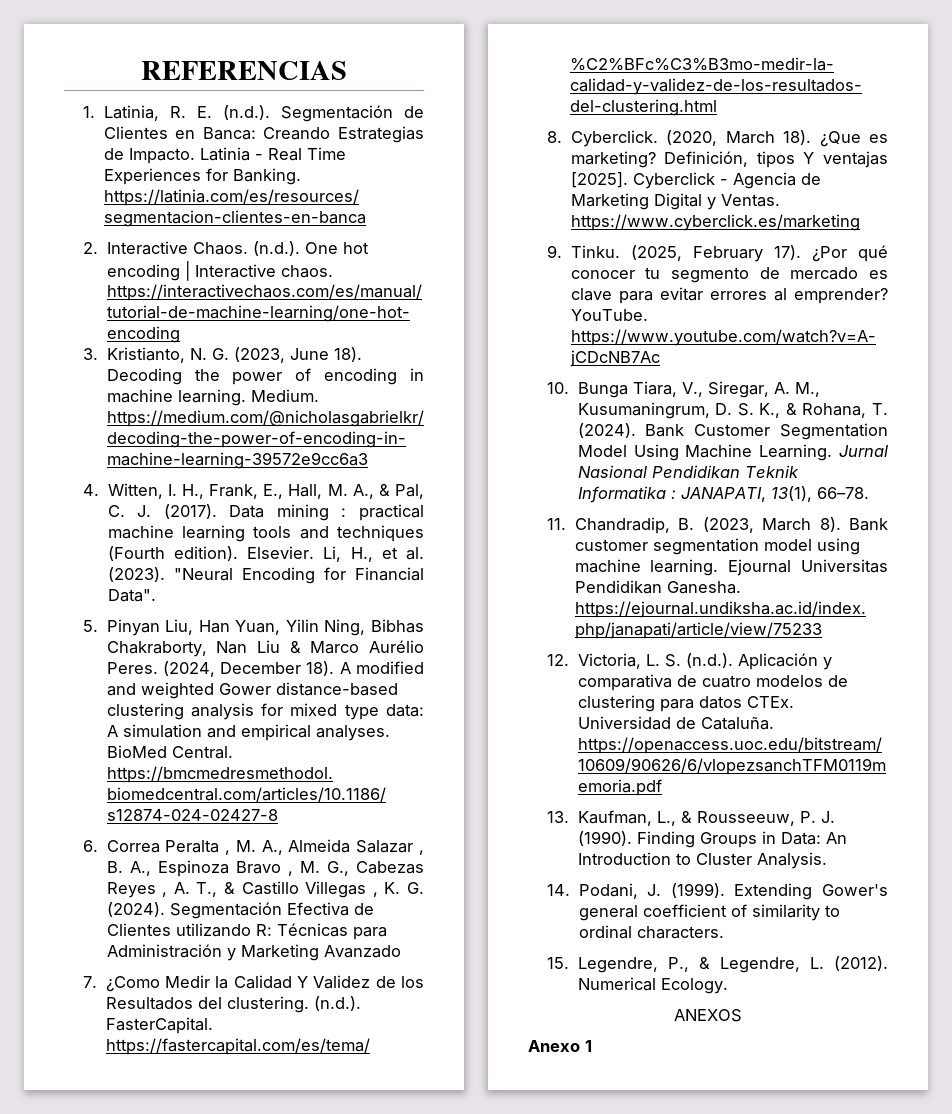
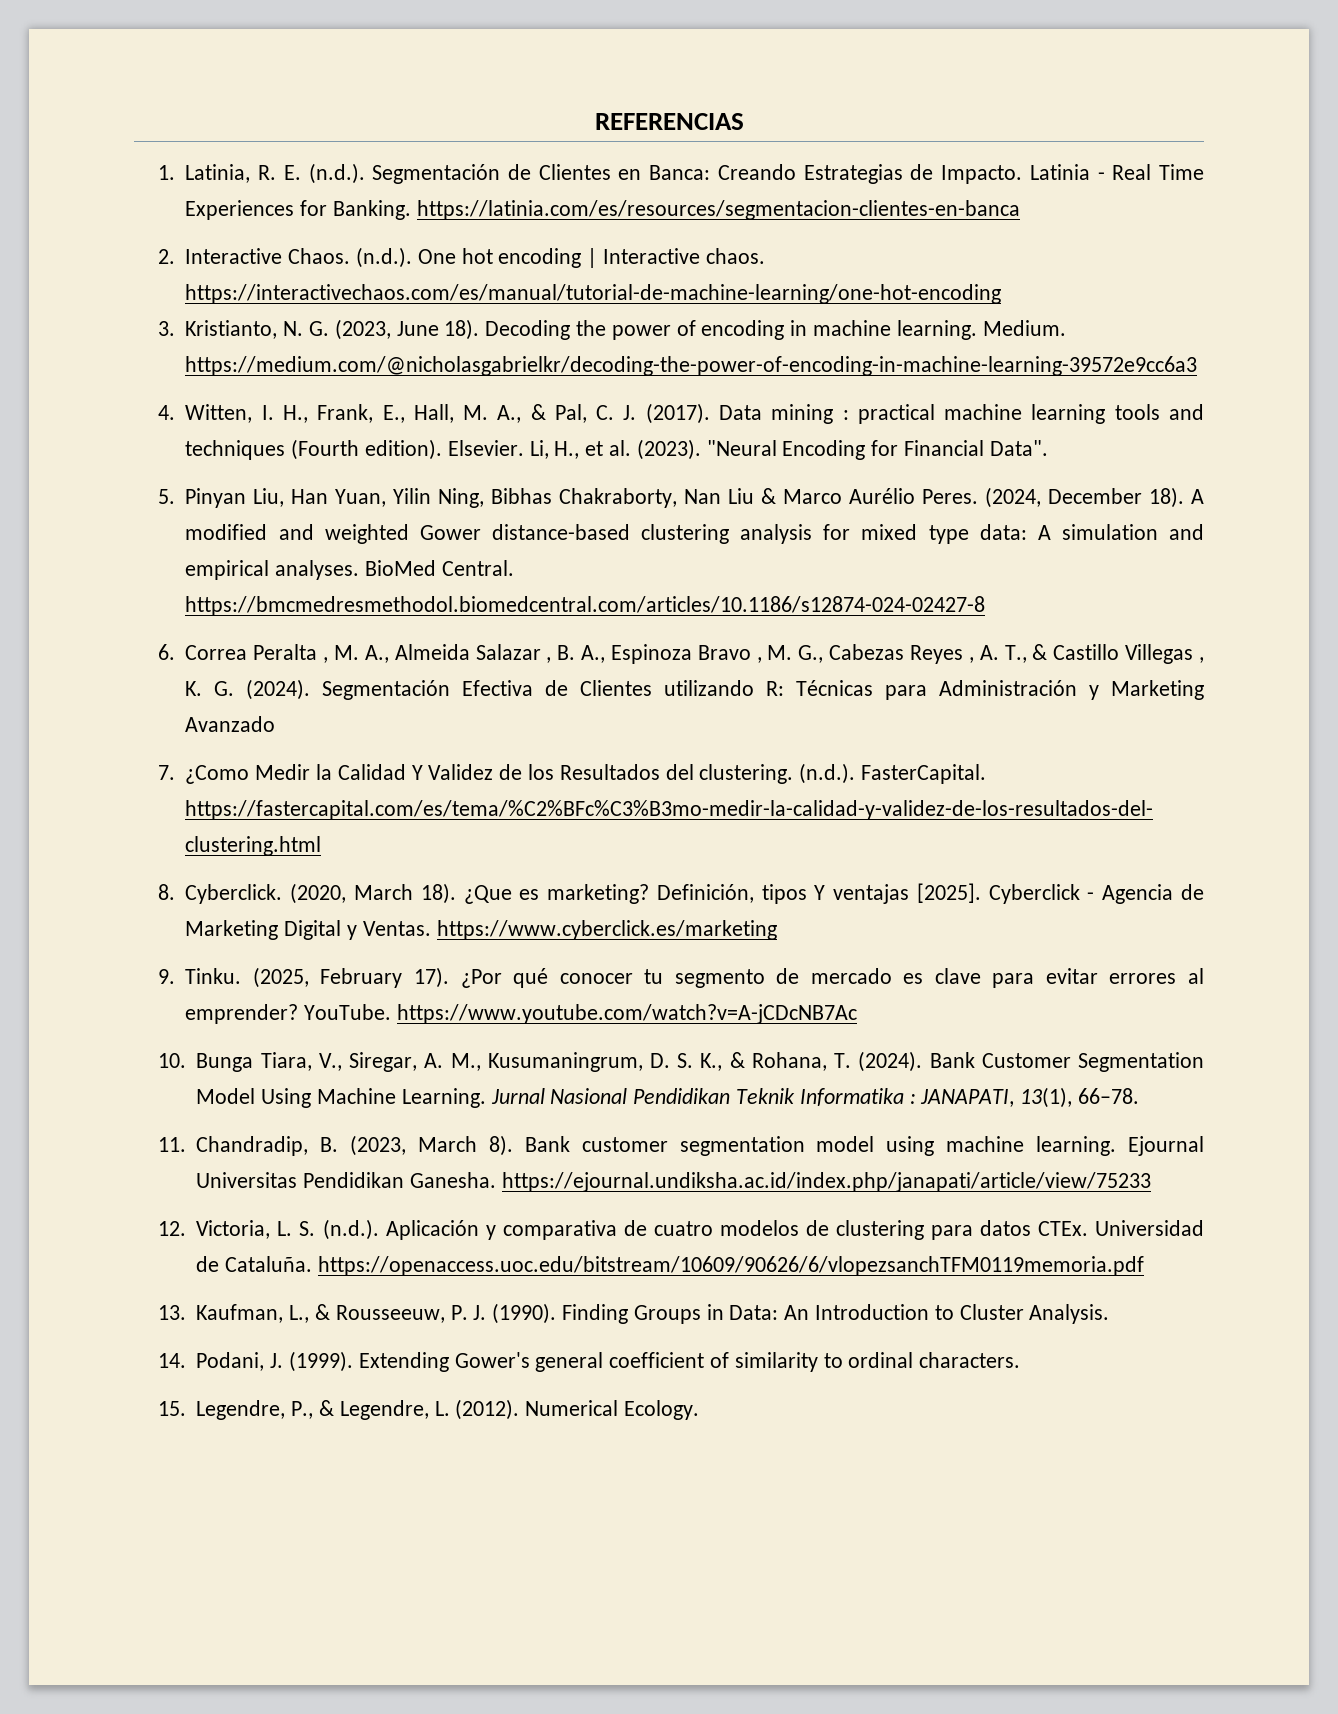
[674,1009,742,1022] [528,1040,592,1052] // ANEXOS // Anexo 1 -> (700, 1410) none

